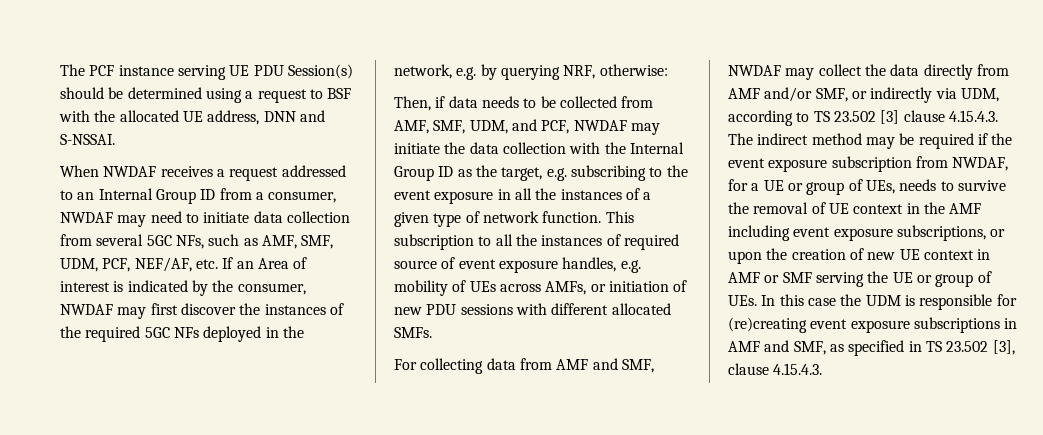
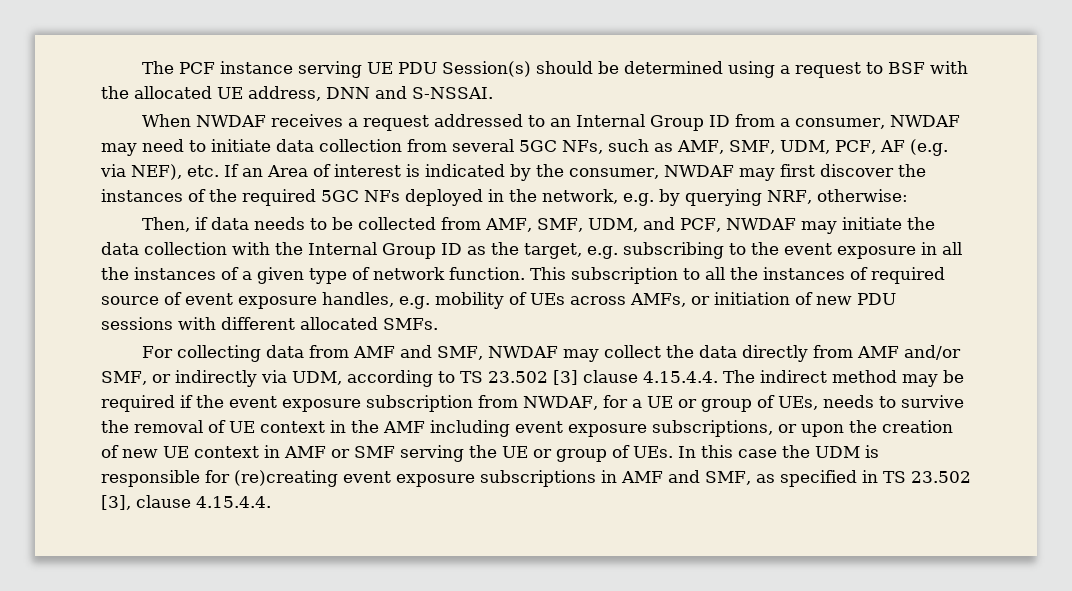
[134,257,192,272] NEF/AF, -> [879,139,948,156] [100,164,182,180] AF (e.g. via NEF),
[948,110,998,122] 4.15.4.3. -> [642,371,718,383] 4.15.4.4.
[773,363,823,375] 4.15.4.3. -> [196,496,271,508] 4.15.4.4.

